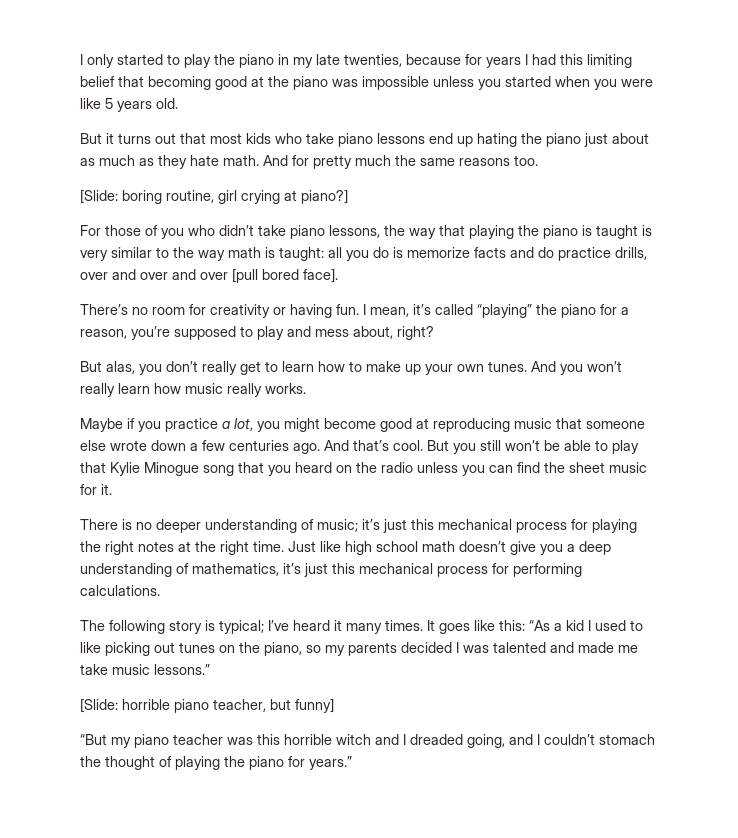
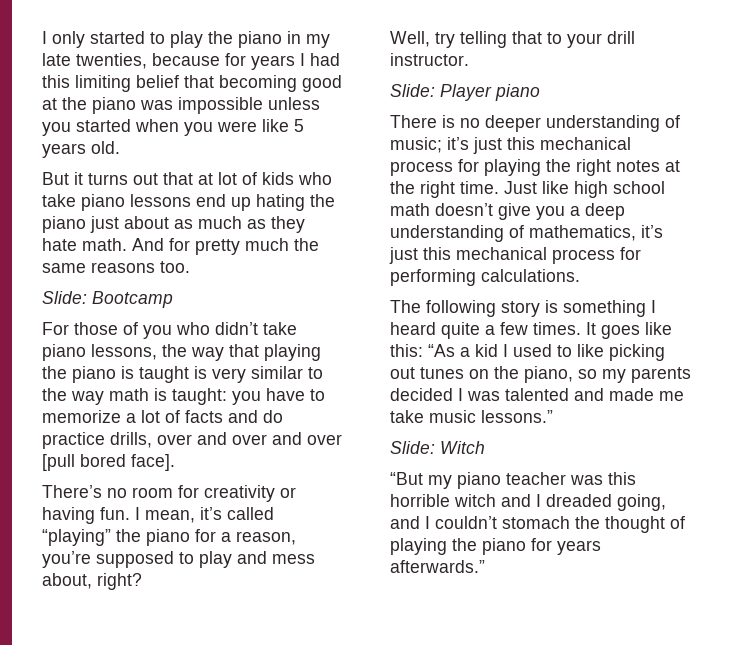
[210,133,242,144] most -> [198,172,257,185] at lot of
[80,189,348,204] [Slide: boring routine, girl crying at piano?] -> [42,291,173,308] Slide: Bootcamp
[328,247,470,261] all you do is memorize -> [232,388,325,405] [42,410,180,423] you have to memorize a lot of
[80,361,622,375] [80,383,306,397] [80,418,645,432] [80,440,639,454] [80,462,647,476] [80,484,112,495] But alas, you don’t really get to learn how to make up your own tunes. And you won’t really learn how music really works. // Maybe if you practice a lot, you might become good at reproducing music that someone else wrote down a few centuries ago. And that’s cool. But you still won’t be able to play that Kylie Minogue song that you heard on the radio unless you can find the sheet music for it. -> [390,31,635,48] [390,53,469,66] [390,84,540,101] Well, try telling that to your drill instructor. // Slide: Player piano
[219,620,382,634] typical; I’ve heard it many -> [563,300,656,317] [390,322,528,339] something I heard quite a few
[80,698,334,713] [Slide: horrible piano teacher, but funny] -> [390,441,485,454] Slide: Witch
[309,756,352,770] years.” -> [557,540,601,555] [390,560,485,573] years afterwards.”

